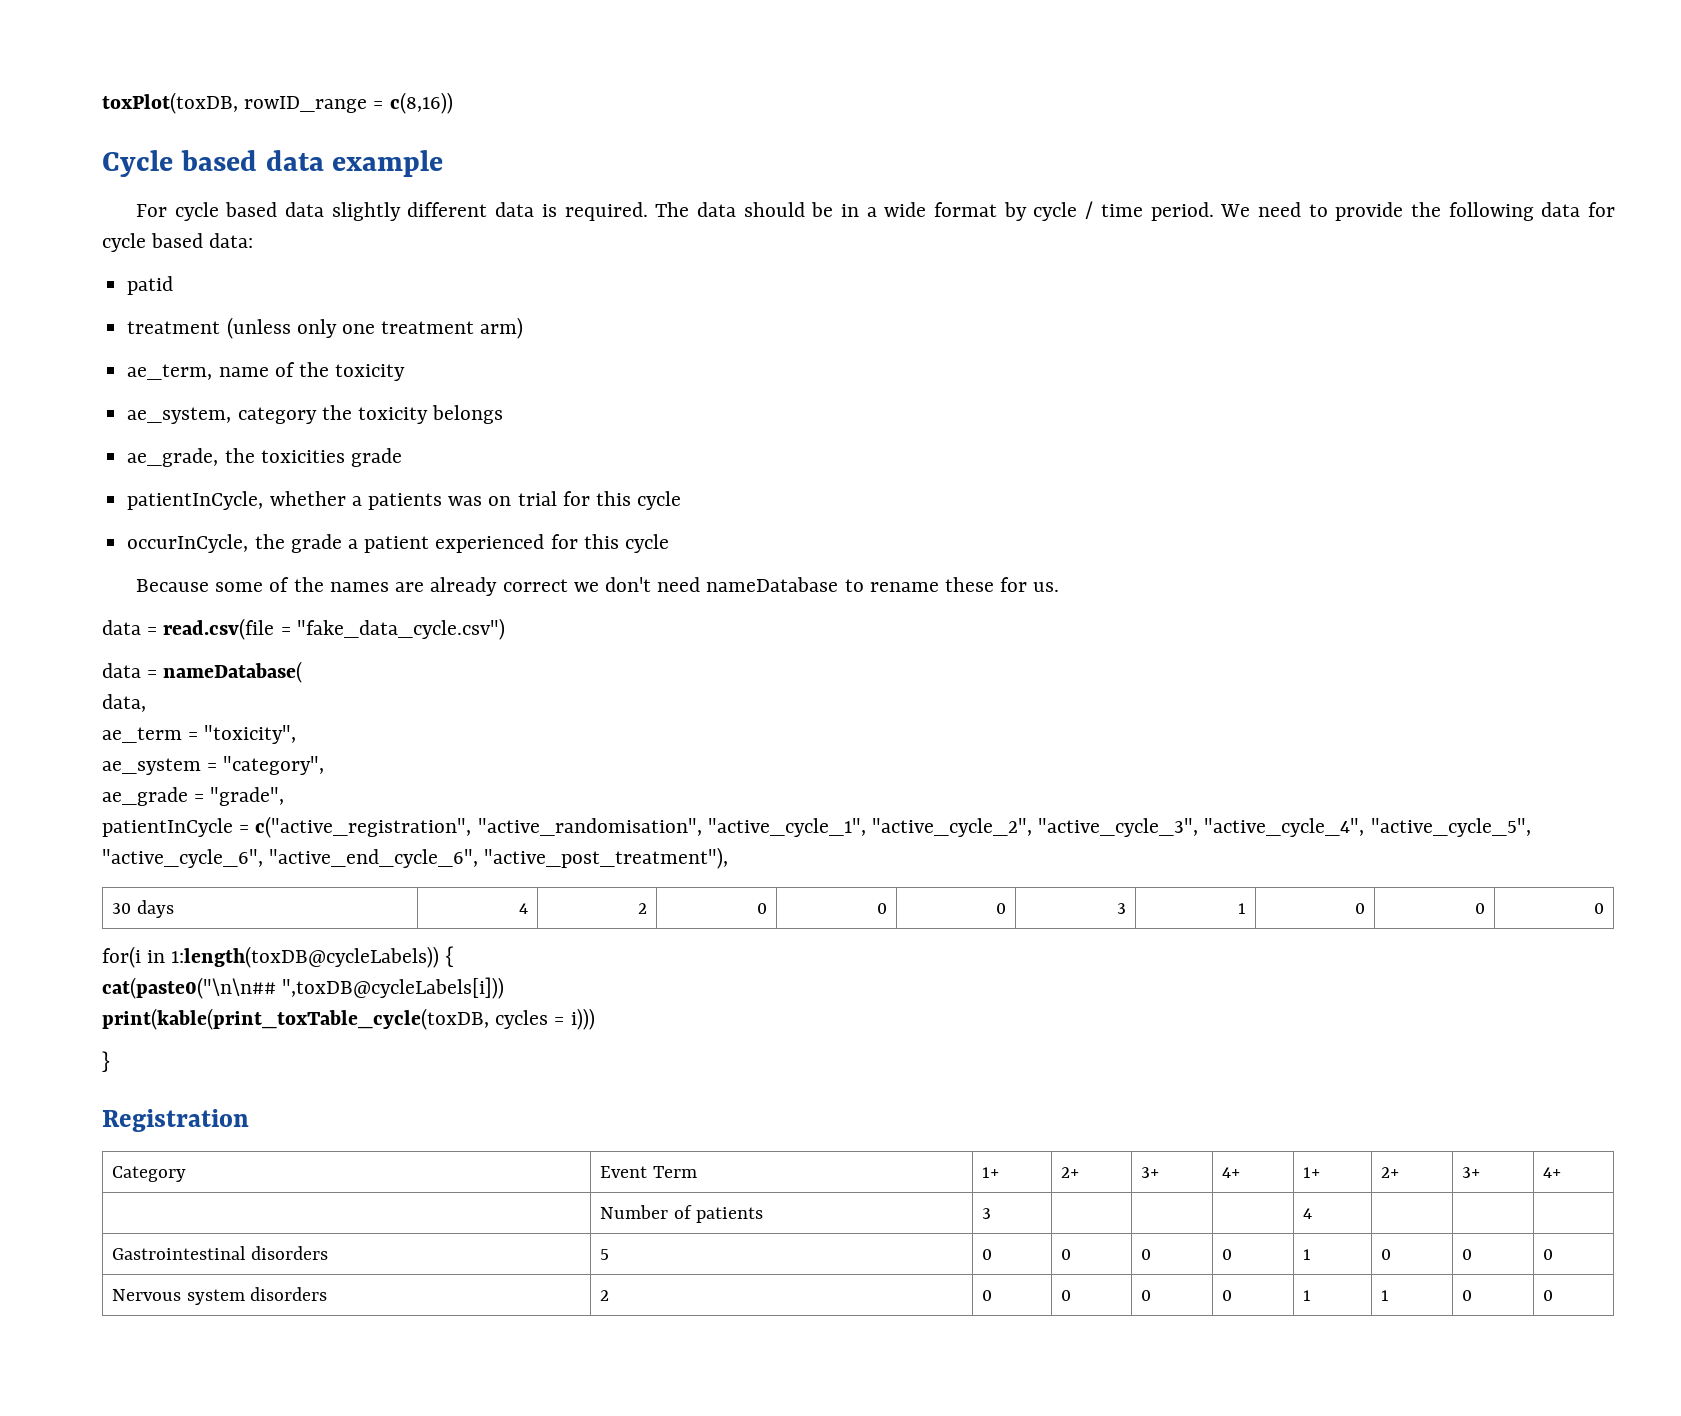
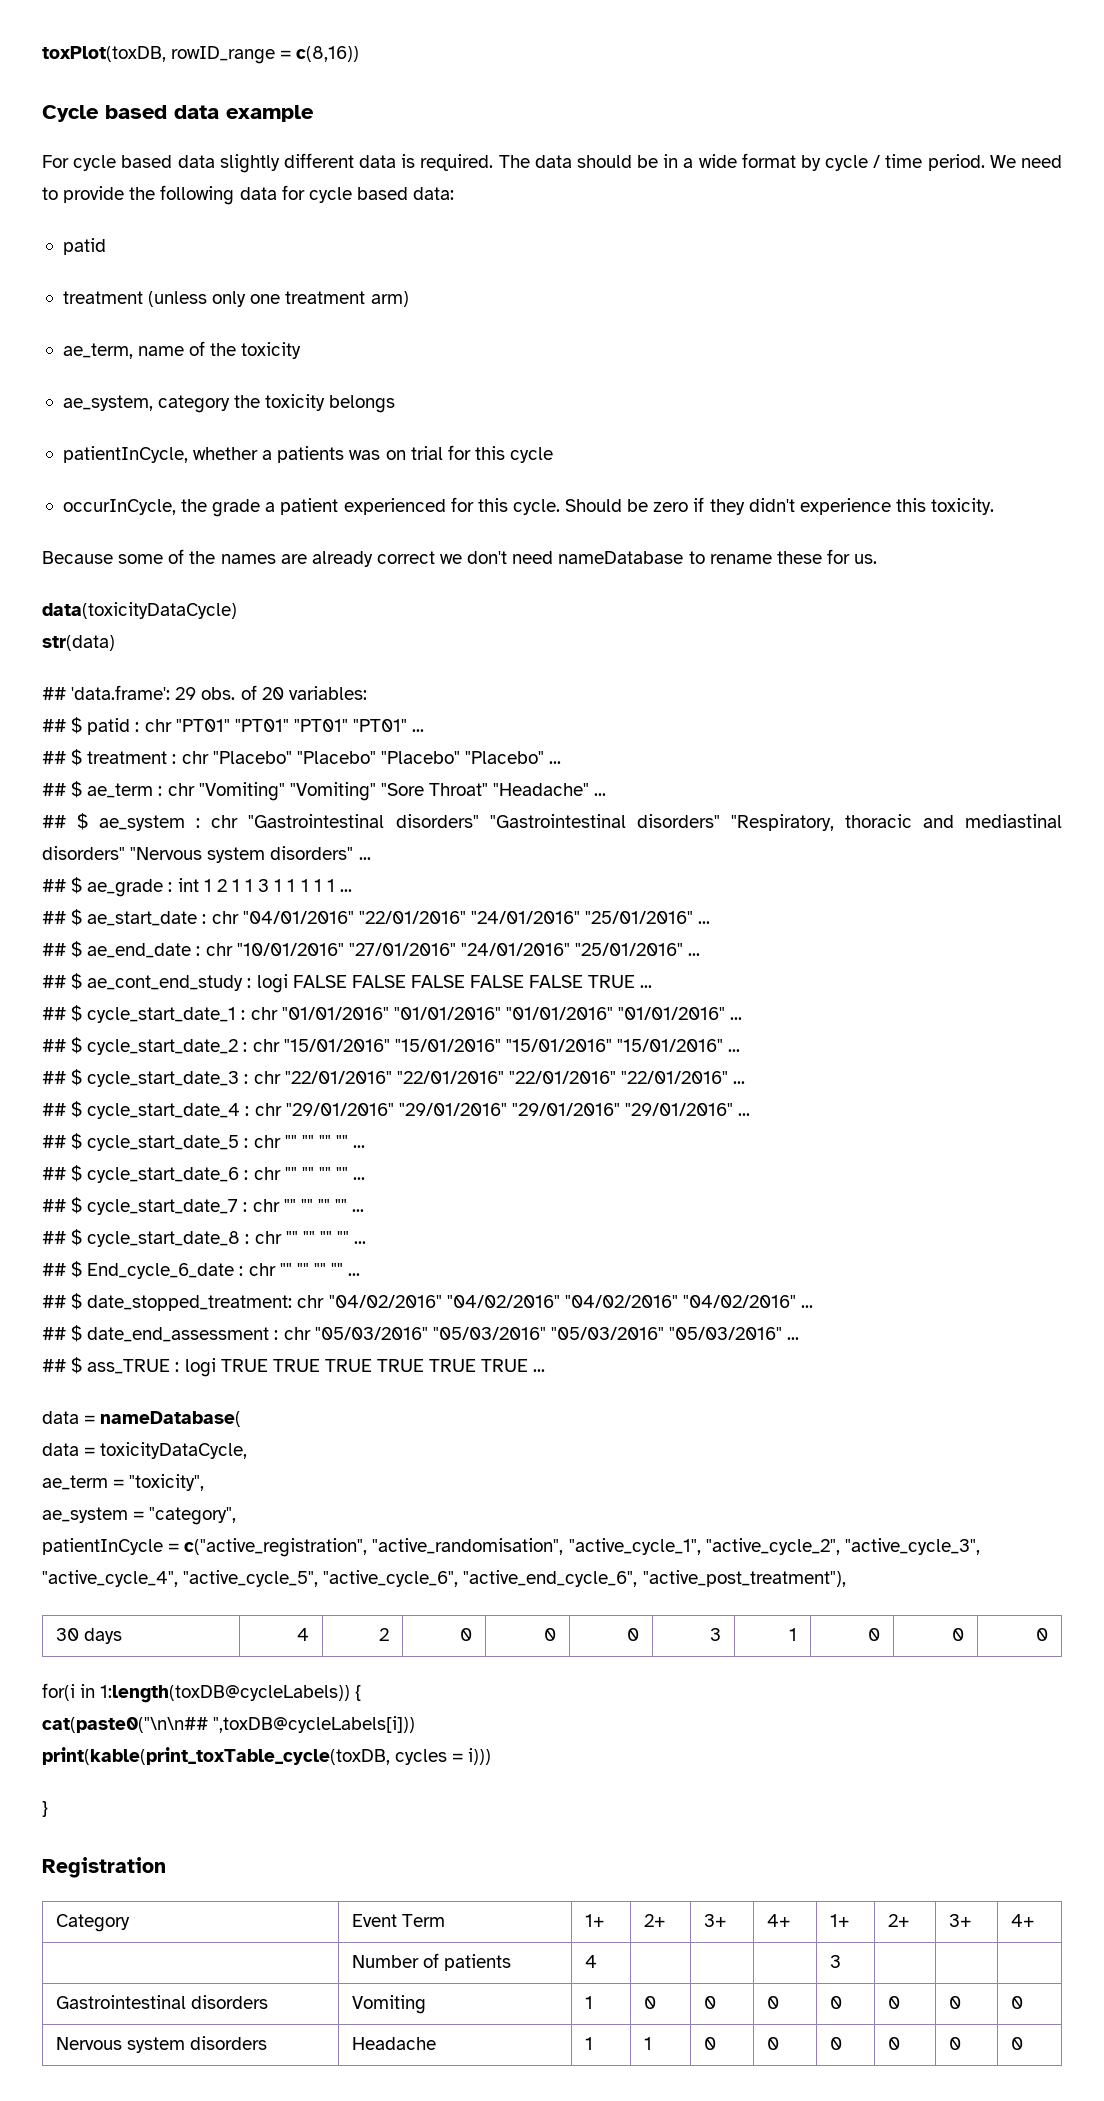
[127,448,402,467] // ae_grade, the toxicities grade -> (396, 404) none
[624,534,669,553] cycle -> [512,497,995,515] cycle. Should be zero if they didn't experience this toxicity.
[102,618,505,640] data = read.csv(file = "fake_data_cycle.csv") -> [42,602,237,619] [42,635,115,651] [42,685,367,700] [42,717,425,735] [42,749,562,766] [42,781,607,801] [42,813,1063,831] [42,846,371,863] [42,877,352,897] [42,909,711,926] [42,941,701,958] [42,973,653,993] [42,1005,743,1023] [42,1037,741,1055] [42,1069,746,1087] [42,1101,751,1119] [42,1133,366,1151] [42,1165,366,1183] [42,1197,365,1215] [42,1229,367,1247] [42,1261,361,1279] [42,1293,814,1311] [42,1325,800,1342] [42,1357,546,1377] data(toxicityDataCycle) // str(data) // ## 'data.frame': 29 obs. of 20 variables: // ## $ patid : chr "PT01" "PT01" "PT01" "PT01" ... // ## $ treatment : chr "Placebo" "Placebo" "Placebo" "Placebo" ... // ## $ ae_term : chr "Vomiting" "Vomiting" "Sore Throat" "Headache" ... // ## $ ae_system : chr "Gastrointestinal disorders" "Gastrointestinal disorders" "Respiratory, thoracic and mediastinal disorders" "Nervous system disorders" ... // ## $ ae_grade : int 1 2 1 1 3 1 1 1 1 1 ... // ## $ ae_start_date : chr "04/01/2016" "22/01/2016" "24/01/2016" "25/01/2016" ... // ## $ ae_end_date : chr "10/01/2016" "27/01/2016" "24/01/2016" "25/01/2016" ... // ## $ ae_cont_end_study : logi FALSE FALSE FALSE FALSE FALSE TRUE ... // ## $ cycle_start_date_1 : chr "01/01/2016" "01/01/2016" "01/01/2016" "01/01/2016" ... // ## $ cycle_start_date_2 : chr "15/01/2016" "15/01/2016" "15/01/2016" "15/01/2016" ... // ## $ cycle_start_date_3 : chr "22/01/2016" "22/01/2016" "22/01/2016" "22/01/2016" ... // ## $ cycle_start_date_4 : chr "29/01/2016" "29/01/2016" "29/01/2016" "29/01/2016" ... // ## $ cycle_start_date_5 : chr "" "" "" "" ... // ## $ cycle_start_date_6 : chr "" "" "" "" ... // ## $ cycle_start_date_7 : chr "" "" "" "" ... // ## $ cycle_start_date_8 : chr "" "" "" "" ... // ## $ End_cycle_6_date : chr "" "" "" "" ... // ## $ date_stopped_treatment: chr "04/02/2016" "04/02/2016" "04/02/2016" "04/02/2016" ... // ## $ date_end_assessment : chr "05/03/2016" "05/03/2016" "05/03/2016" "05/03/2016" ... // ## $ ass_TRUE : logi TRUE TRUE TRUE TRUE TRUE TRUE ...
[102,694,146,712] data, -> [42,1442,248,1459] data = toxicityDataCycle,
[102,787,285,806] // ae_grade = "grade", -> (237, 1516) none
[982,1208,992,1219] [1303,1208,1313,1219] 3 | | | | 4 -> [584,1955,597,1968] [829,1955,841,1968] 4 | | | | 3
[600,1249,610,1260] [982,1249,993,1260] [1061,1249,1072,1260] [1141,1249,1152,1260] [1222,1249,1233,1260] [1303,1249,1312,1260] 5 | 0 | 0 | 0 | 0 | 1 -> [351,1995,426,2014] [584,1996,593,2009] [643,1996,656,2009] [703,1996,716,2009] [766,1996,779,2009] [829,1996,842,2009] Vomiting | 1 | 0 | 0 | 0 | 0
[600,1290,610,1301] [982,1290,993,1301] [1061,1290,1072,1301] [1141,1290,1152,1301] [1222,1290,1233,1301] [1303,1290,1312,1301] [1381,1290,1390,1301] 2 | 0 | 0 | 0 | 0 | 1 | 1 -> [351,2037,436,2050] [584,2037,593,2050] [643,2037,652,2050] [703,2037,716,2050] [766,2037,779,2050] [829,2037,842,2050] [887,2037,900,2050] Headache | 1 | 1 | 0 | 0 | 0 | 0

